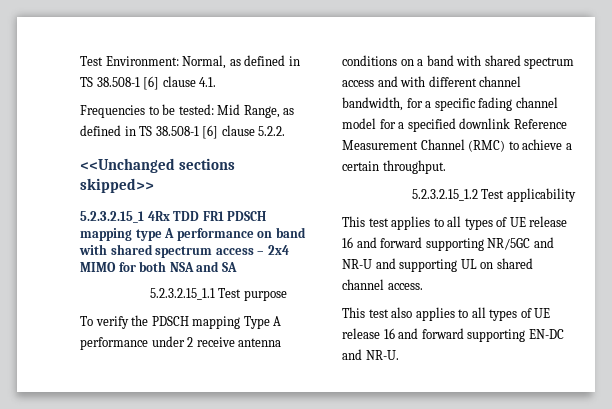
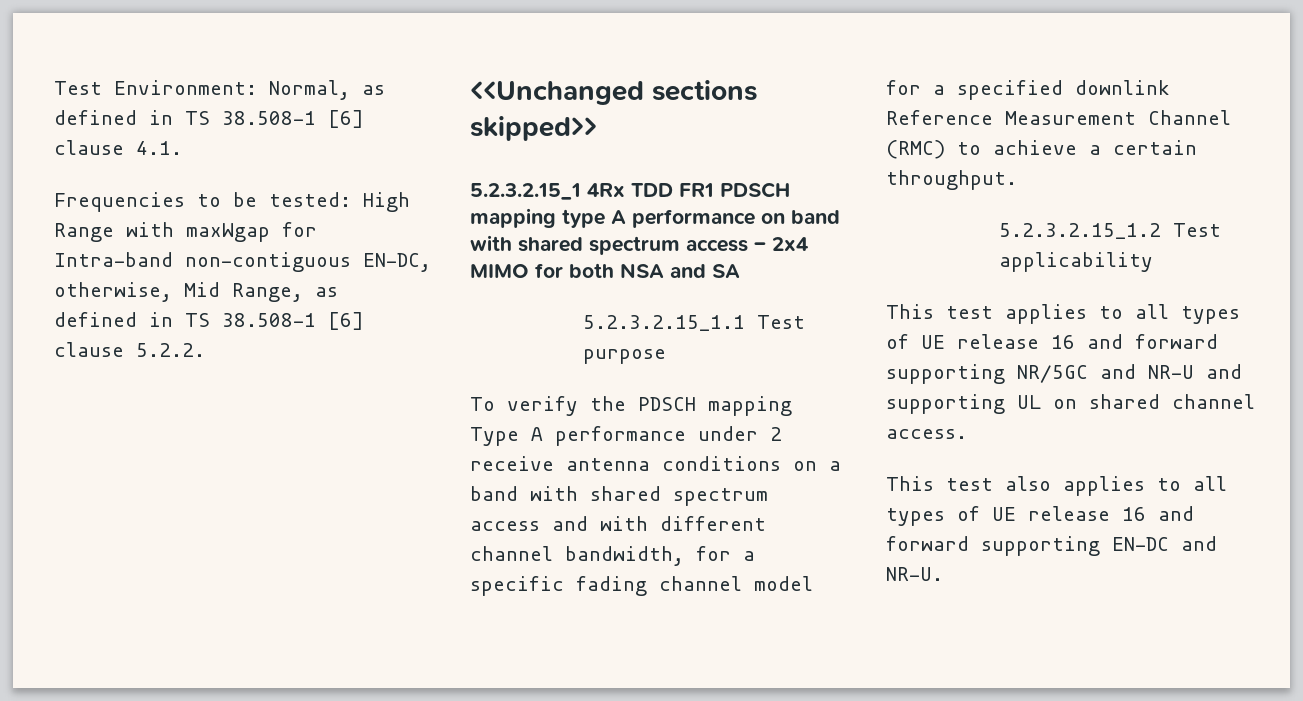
(214, 109) none -> [363,192,410,212] [54,222,317,242] [54,252,431,272] [54,282,172,302] High Range with maxWgap for Intra-band non-contiguous EN-DC, otherwise,

